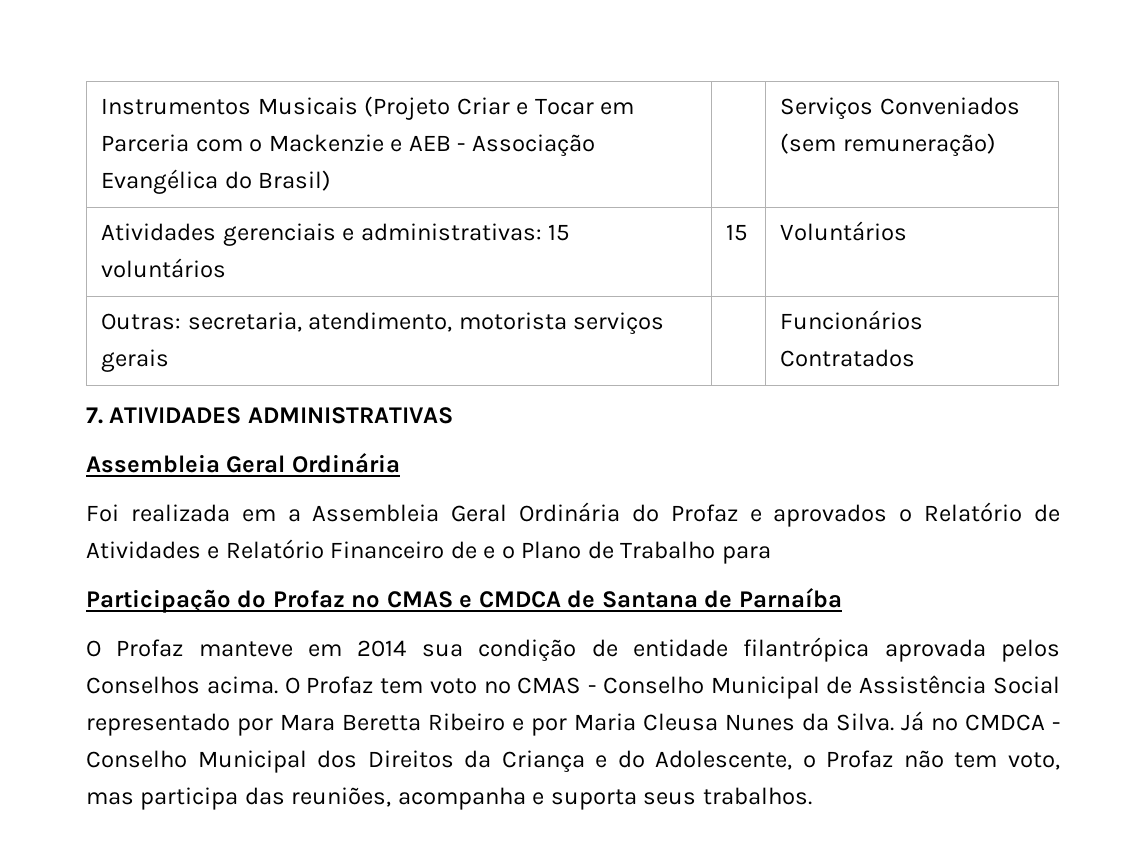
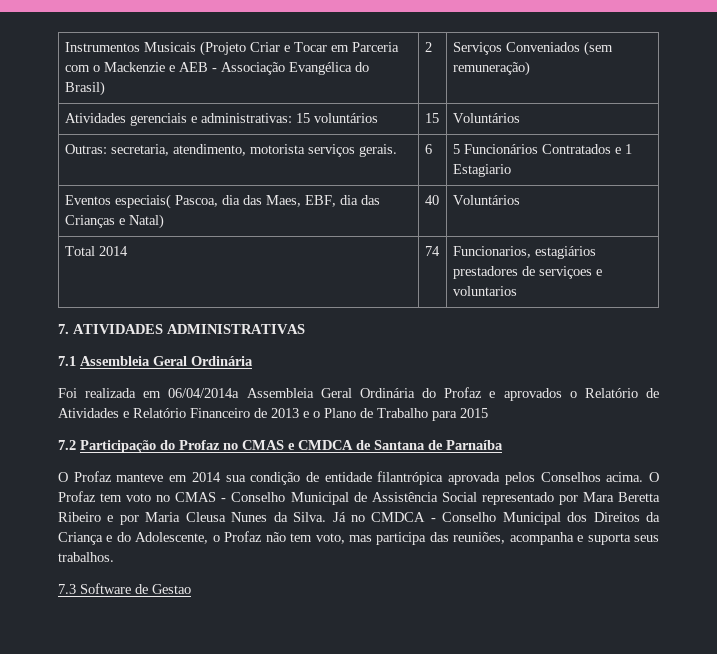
(332, 180) none -> [424,42,432,52] 2
[101,349,170,372] gerais | | -> [358,144,397,157] [424,144,432,154] [452,144,460,154] gerais. | 6 | 5
(916, 358) none -> [614,144,632,154] [452,164,511,177] [64,194,380,209] [64,214,164,229] [424,195,439,205] [452,195,520,205] [64,246,128,256] [424,246,440,256] [452,246,596,259] [452,266,602,279] [452,286,517,296] e 1 Estagiario // Eventos especiais( Pascoa, dia das Maes, EBF, dia das Crianças e Natal) | 40 | Voluntários // Total 2014 | 74 | Funcionarios, estagiários prestadores de serviçoes e voluntarios
(453, 415) none -> [58,356,76,366] 7.1
[287,509,301,522] a -> [168,388,240,398] 06/04/2014a
(477, 550) none -> [271,408,299,418] 2013
(771, 555) // -> [460,408,488,418] [58,440,76,450] 2015 // 7.2
(812, 796) none -> [58,583,191,594] // 7.3 Software de Gestao

